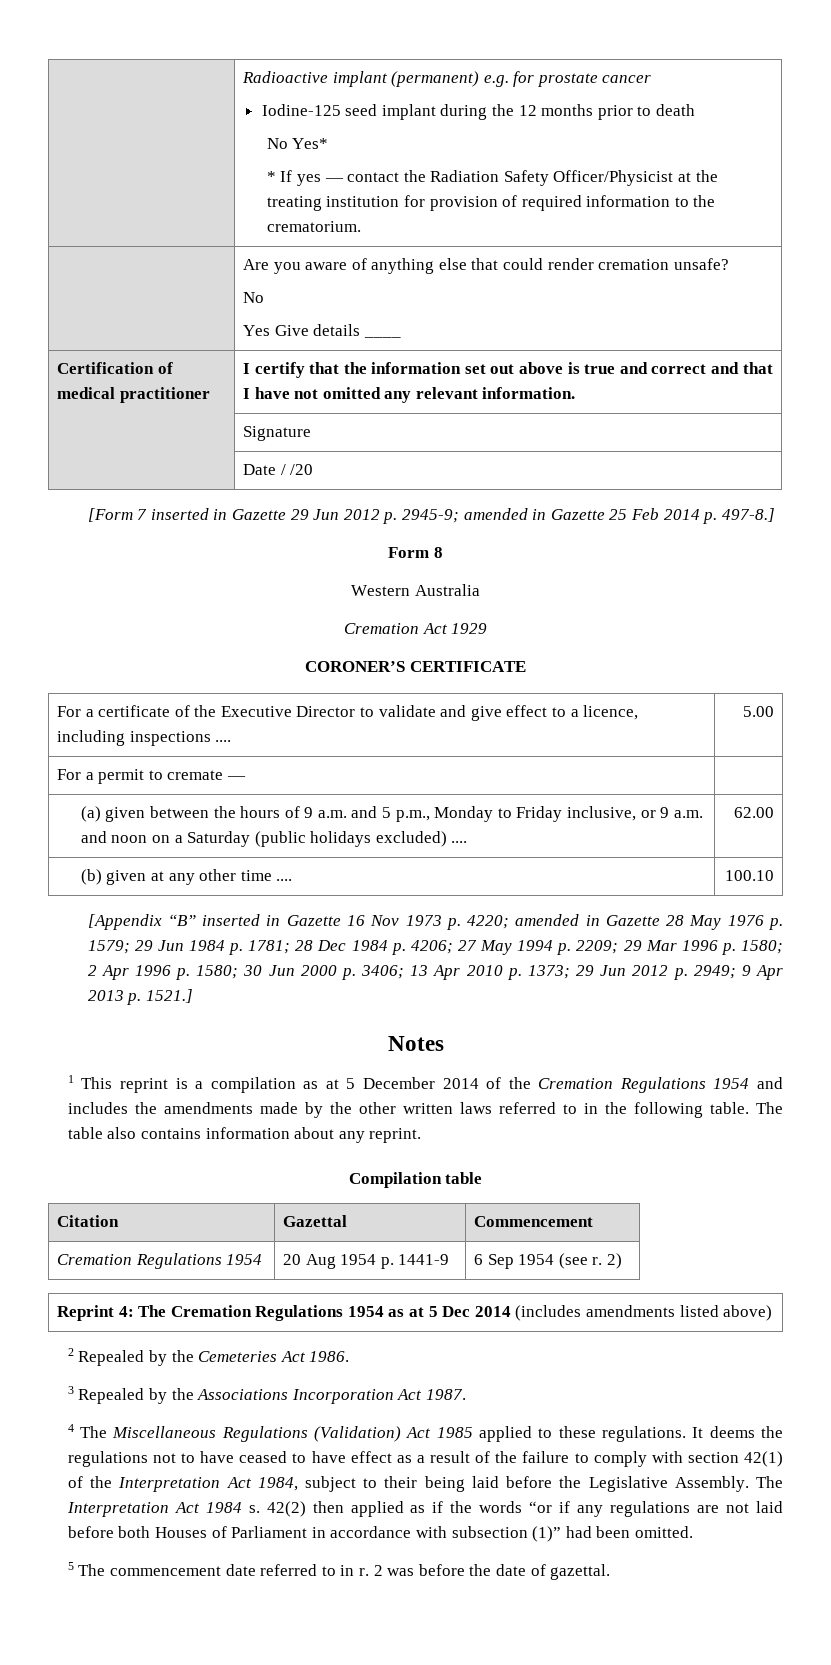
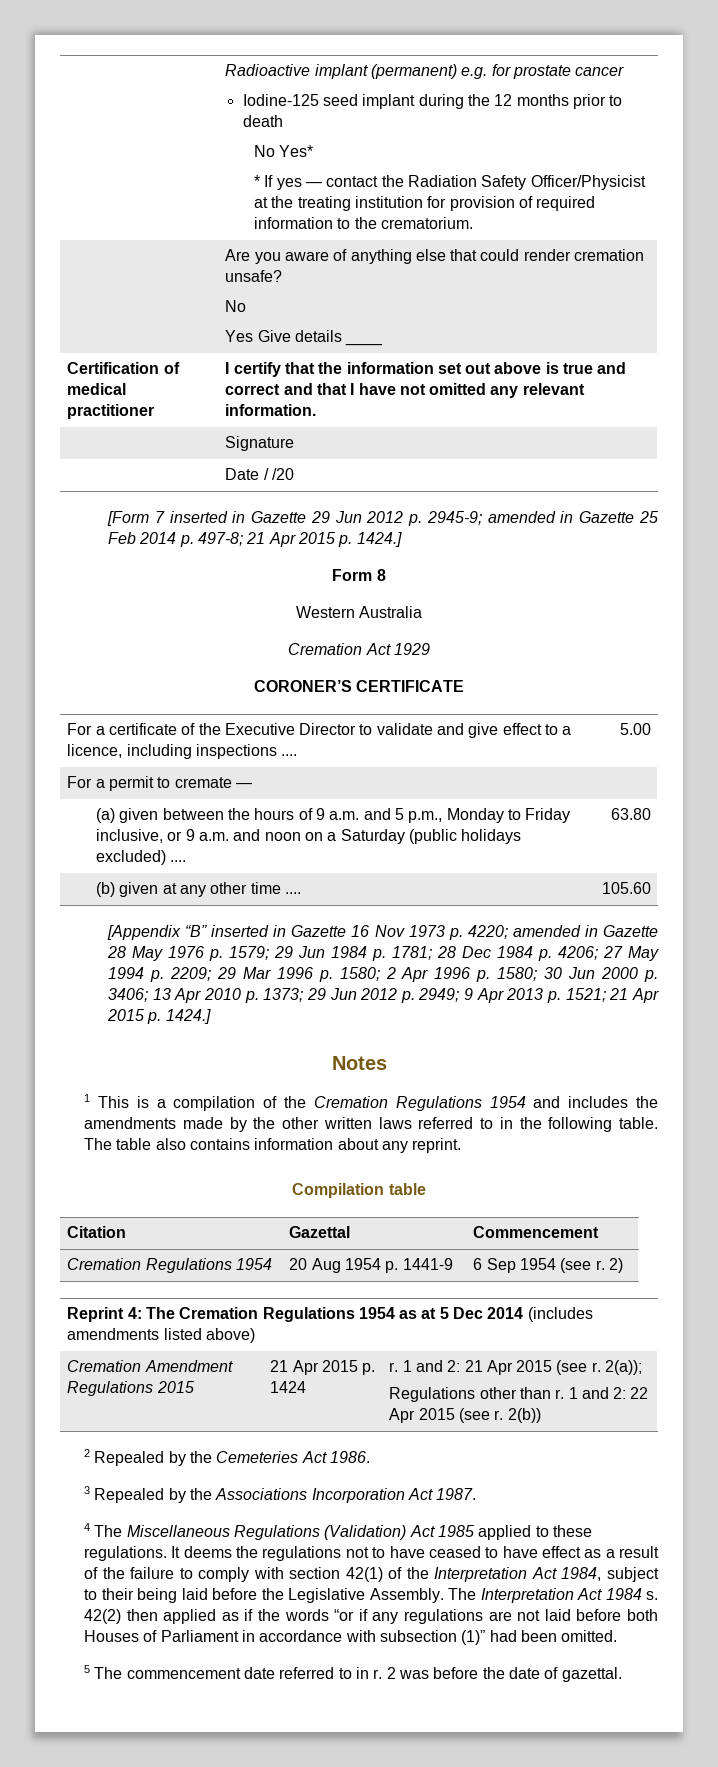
[721,508,775,522] 497-8.] -> [198,532,402,547] 497-8; 21 Apr 2015 p. 1424.]
[734,807,775,818] 62.00 -> [610,808,651,820] 63.80
[725,870,775,881] 100.10 -> [601,882,651,894] 105.60
[145,989,193,1003] 1521.] -> [565,988,659,1003] [107,1009,211,1024] 1521; 21 Apr 2015 p. 1424.]
[119,1078,168,1093] reprint -> (129, 1102) none
[303,1077,479,1089] as at 5 December 2014 -> (256, 1103) none
(773, 1313) none -> [67,1360,233,1372] [67,1381,194,1396] [270,1360,376,1375] [270,1381,307,1393] [389,1360,643,1375] [389,1387,649,1402] [389,1408,541,1423] // Cremation Amendment Regulations 2015 | 21 Apr 2015 p. 1424 | r. 1 and 2: 21 Apr 2015 (see r. 2(a)); // Regulations other than r. 1 and 2: 22 Apr 2015 (see r. 2(b))

